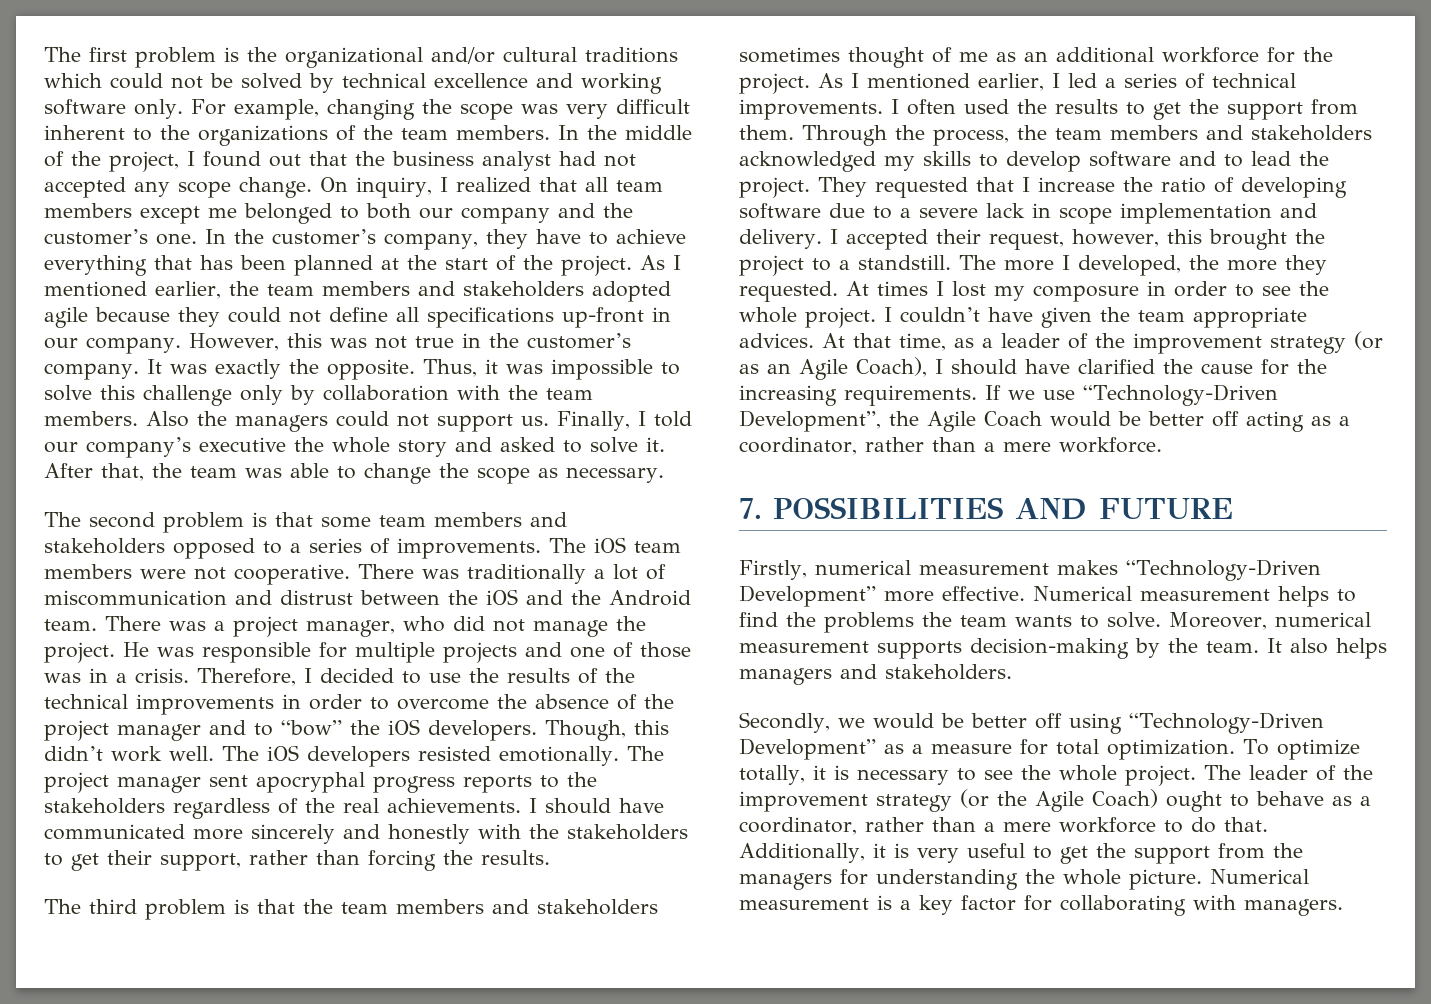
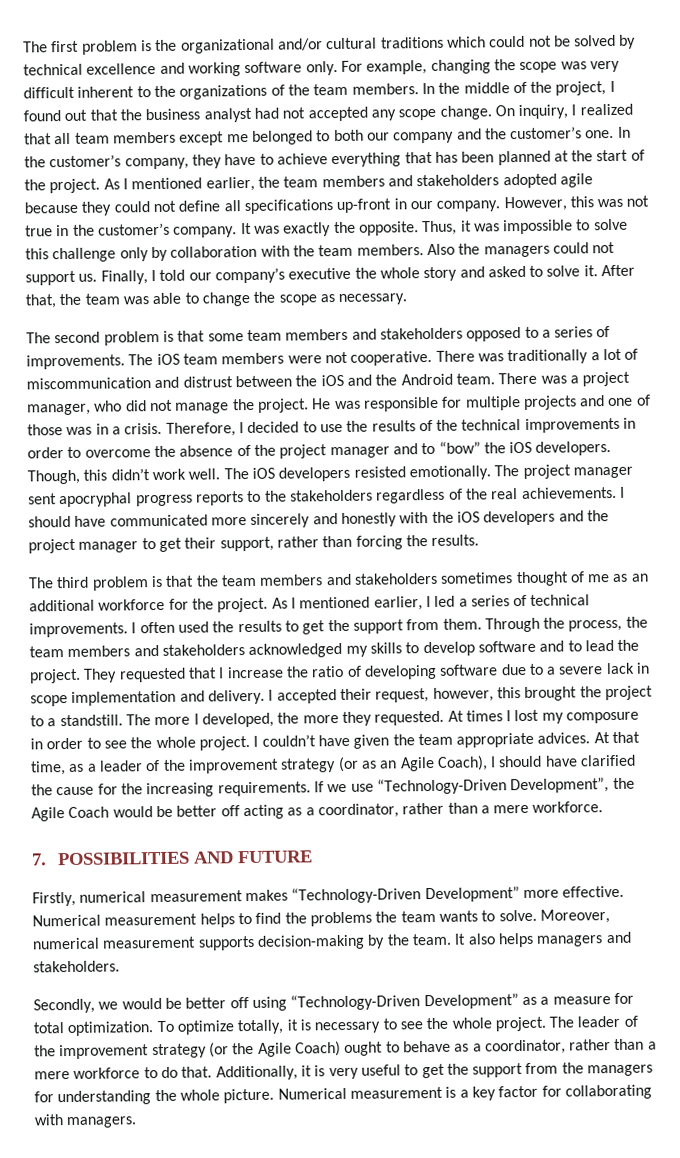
[567,824,688,840] stakeholders -> [456,510,609,526] [28,538,139,554] iOS developers and the project manager

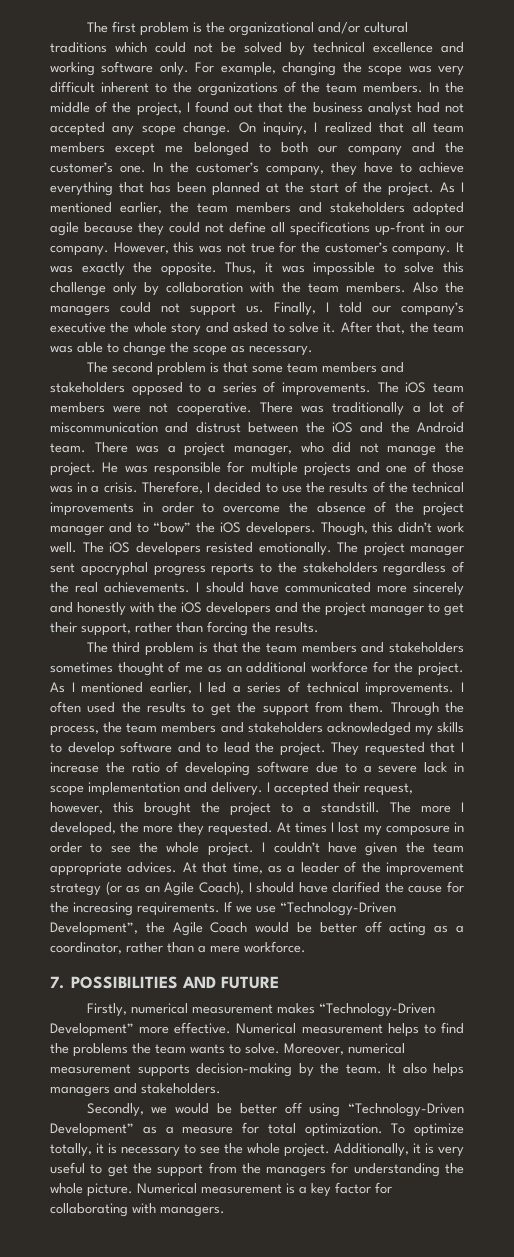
[56,224,70,237] in -> [279,241,297,253] for
[549,1015,638,1028] [34,1038,657,1060] [34,1066,213,1080] The leader of the improvement strategy (or the Agile Coach) ought to behave as a coordinator, rather than a mere workforce to do that. -> (330, 1150) none

